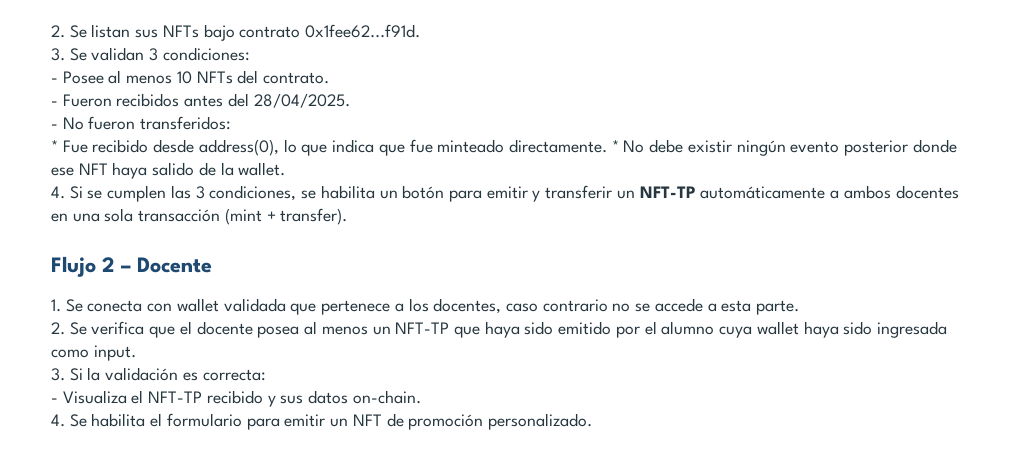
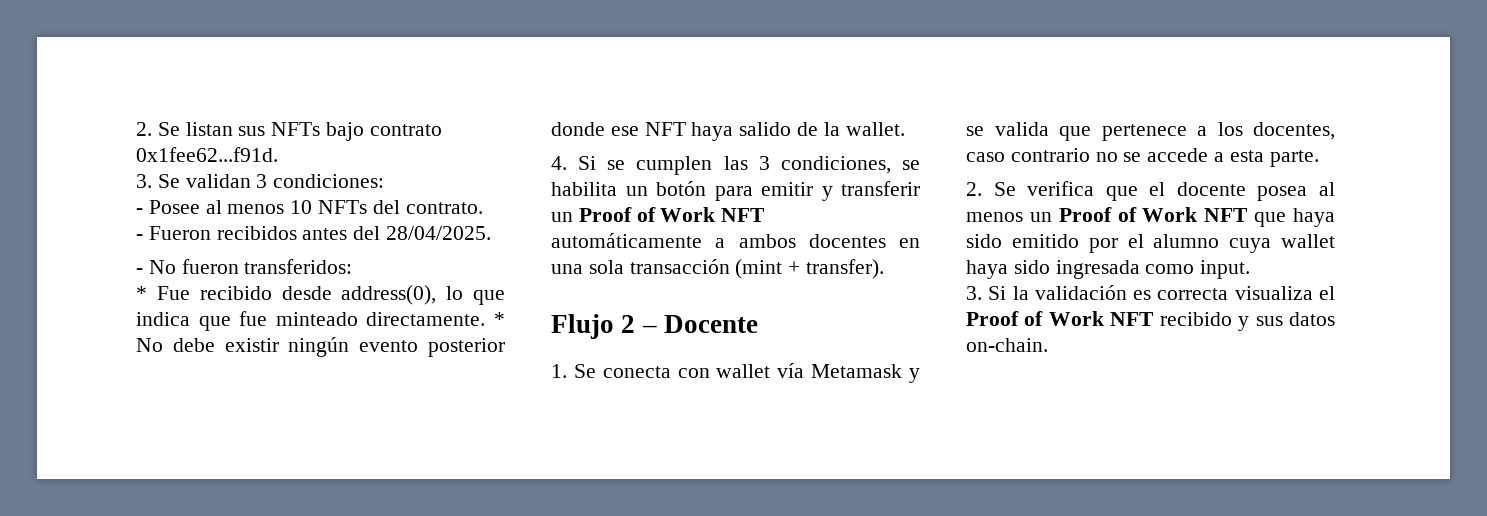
[639,186,696,198] NFT-TP -> [578,207,766,222] Proof of Work NFT
[223,298,286,312] validada -> [777,363,920,383] [966,122,1049,136] vía Metamask y se valida
[395,322,450,334] NFT-TP -> [1058,207,1249,222] Proof of Work NFT
[202,369,266,381] [51,390,203,404] correcta: // - Visualiza el NFT-TP -> [1157,286,1335,300] [966,311,1155,326] correcta visualiza el Proof of Work NFT
[51,413,592,430] // 4. Se habilita el formulario para emitir un NFT de promoción personalizado. -> (1048, 345) none

